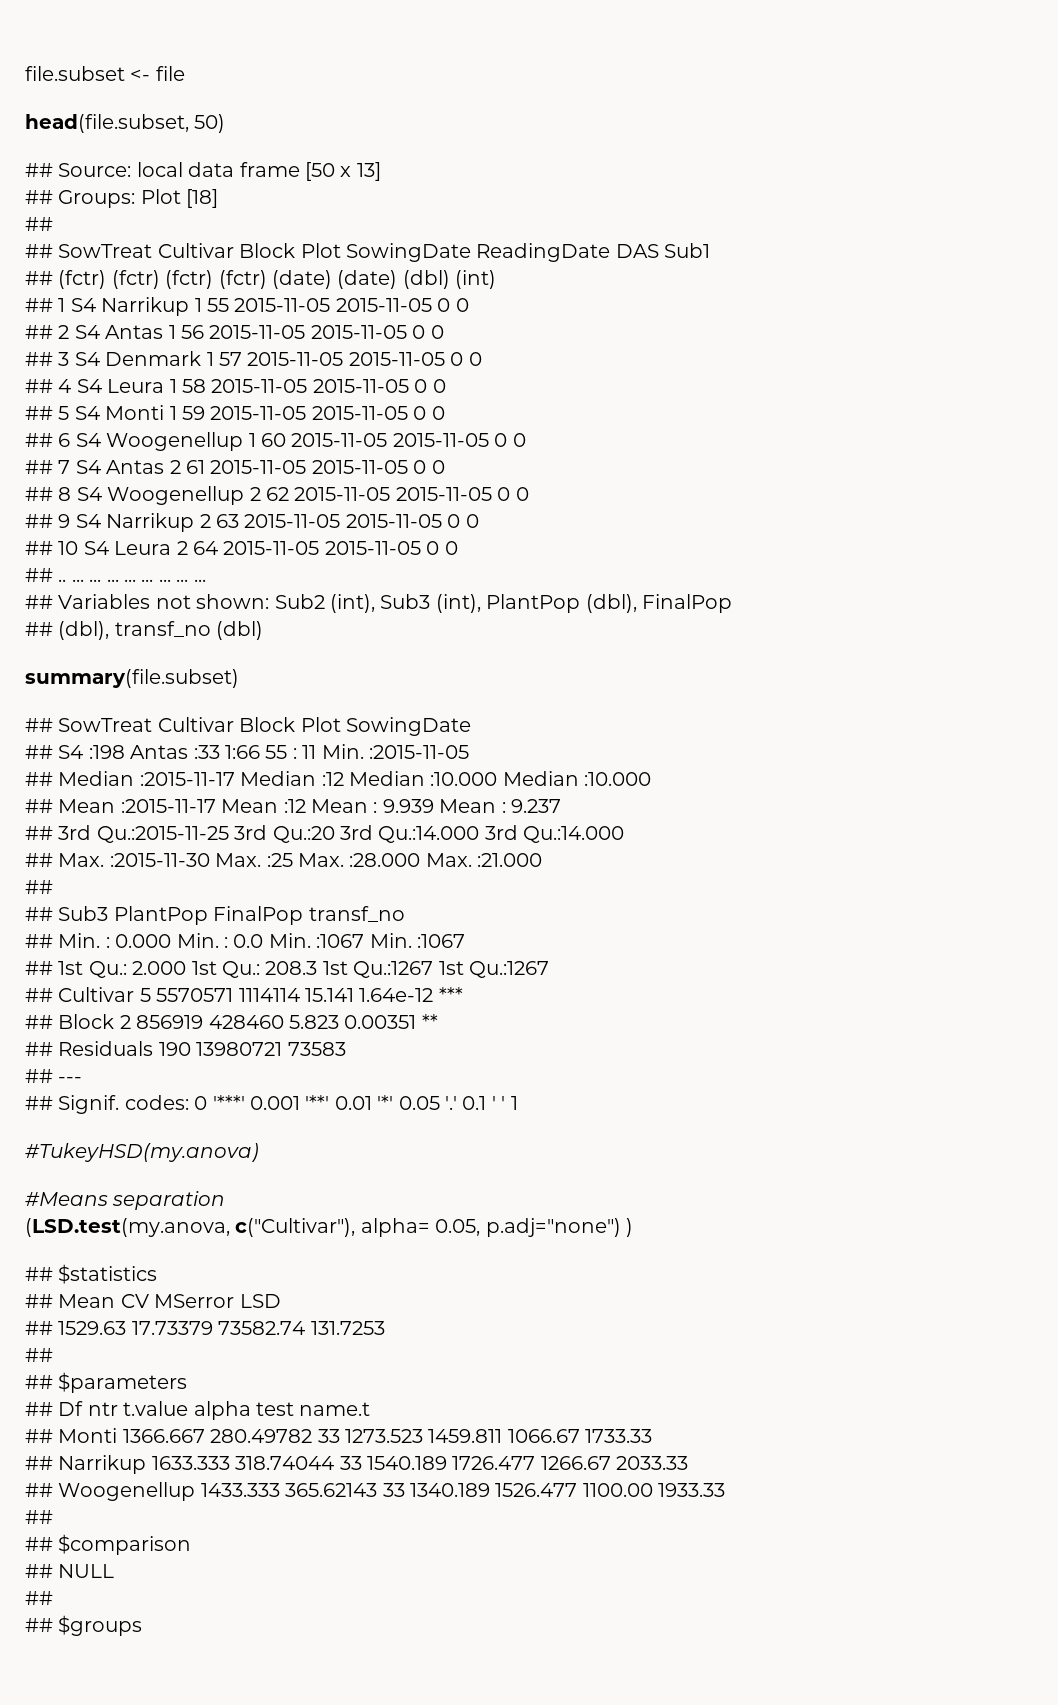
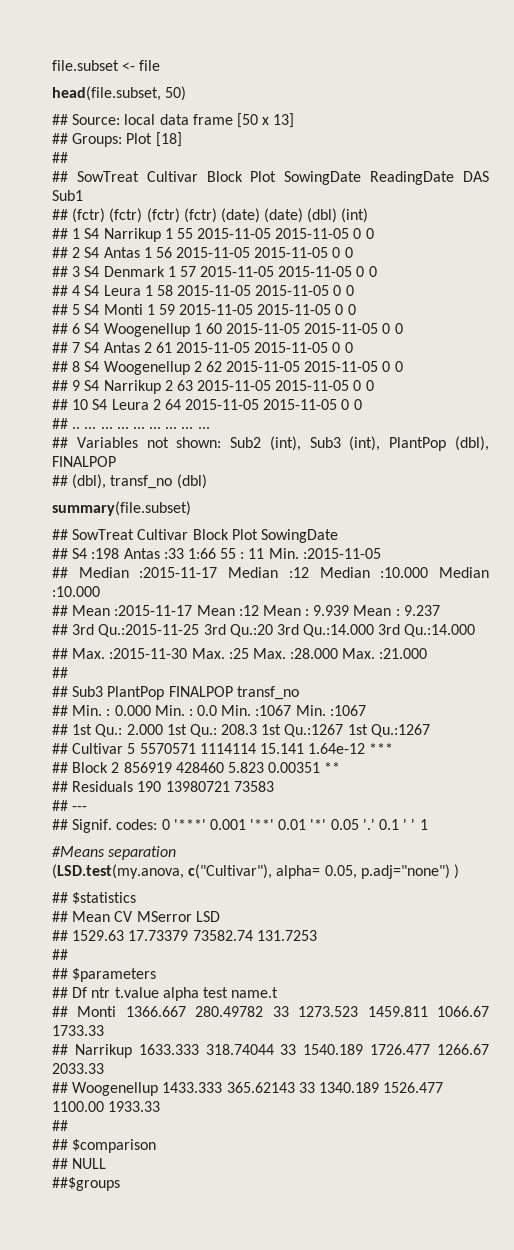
[641,594,732,613] FinalPop -> [52,456,116,467] FINALPOP
[213,906,304,925] FinalPop -> [168,686,233,697] FINALPOP
[25,1143,259,1162] // #TukeyHSD(my.anova) -> (428, 824) none
[25,1591,53,1605] [25,1615,143,1636] ## // ## $groups -> [52,1177,120,1191] ##$groups

